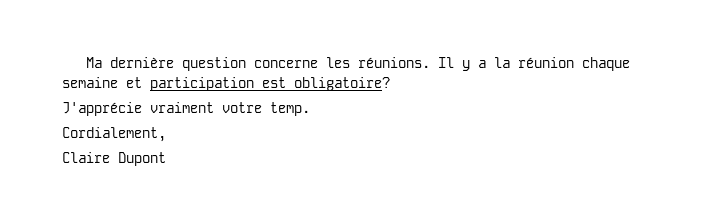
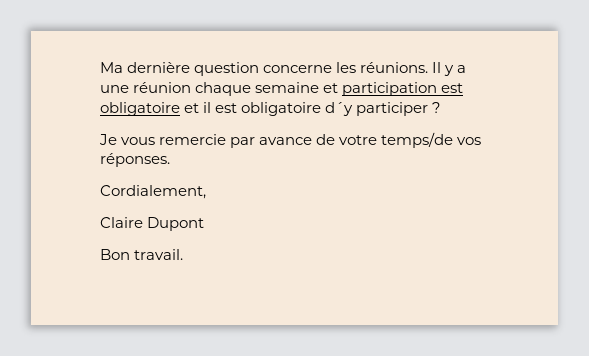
[494,57,511,68] la -> [100,85,129,93] une
[294,77,390,91] [62,102,310,116] obligatoire? // J'apprécie vraiment votre temp. -> [100,102,442,116] [99,132,482,148] [100,153,170,167] obligatoire et il est obligatoire d´y participer ? // Je vous remercie par avance de votre temps/de vos réponses.
(166, 159) none -> [100,249,184,260] // Bon travail.

